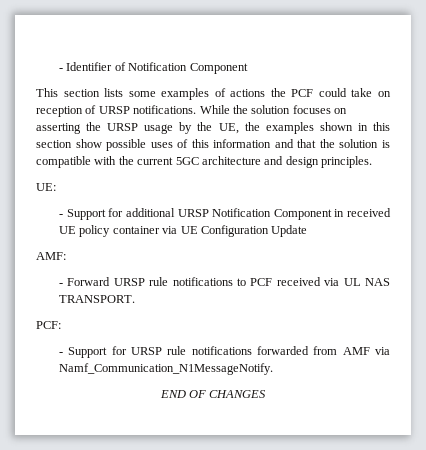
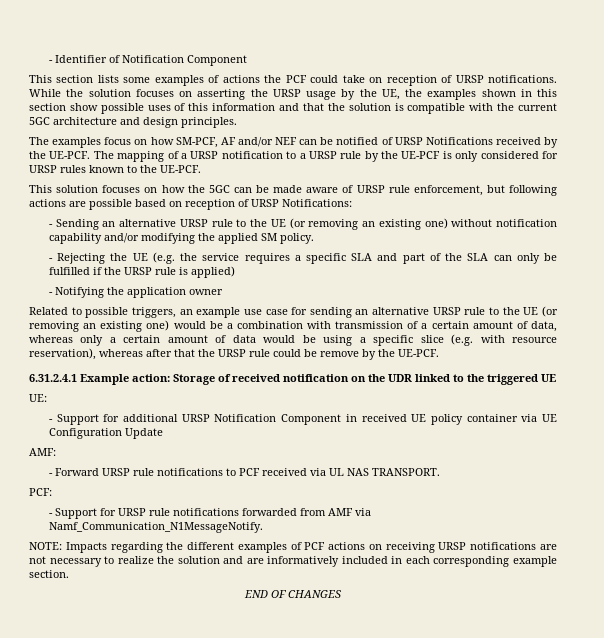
(372, 162) none -> [29,137,558,148] [29,151,559,162] [29,165,201,173] [29,185,557,196] [29,199,352,210] [49,218,557,230] [49,233,315,244] [49,252,557,264] [49,266,236,278] [49,287,224,298] [29,306,558,318] [29,320,557,332] [29,334,557,346] [29,348,439,360] [29,374,556,385] // The examples focus on how SM-PCF, AF and/or NEF can be notified of URSP Notifications received by the UE-PCF. The mapping of a URSP notification to a URSP rule by the UE-PCF is only considered for URSP rules known to the UE-PCF. // This solution focuses on how the 5GC can be made aware of URSP rule enforcement, but following actions are possible based on reception of URSP Notifications: // - Sending an alternative URSP rule to the UE (or removing an existing one) without notification capability and/or modifying the applied SM policy. // - Rejecting the UE (e.g. the service requires a specific SLA and part of the SLA can only be fulfilled if the URSP rule is applied) // - Notifying the application owner // Related to possible triggers, an example use case for sending an alternative URSP rule to the UE (or removing an existing one) would be a combination with transmission of a certain amount of data, whereas only a certain amount of data would be using a specific slice (e.g. with resource reservation), whereas after that the URSP rule could be remove by the UE-PCF. // 6.31.2.4.1 Example action: Storage of received notification on the UDR linked to the triggered UE
(274, 369) none -> [29,542,557,553] [29,556,558,567] [29,570,69,578] // NOTE: Impacts regarding the different examples of PCF actions on receiving URSP notifications are not necessary to realize the solution and are informatively included in each corresponding example section.

